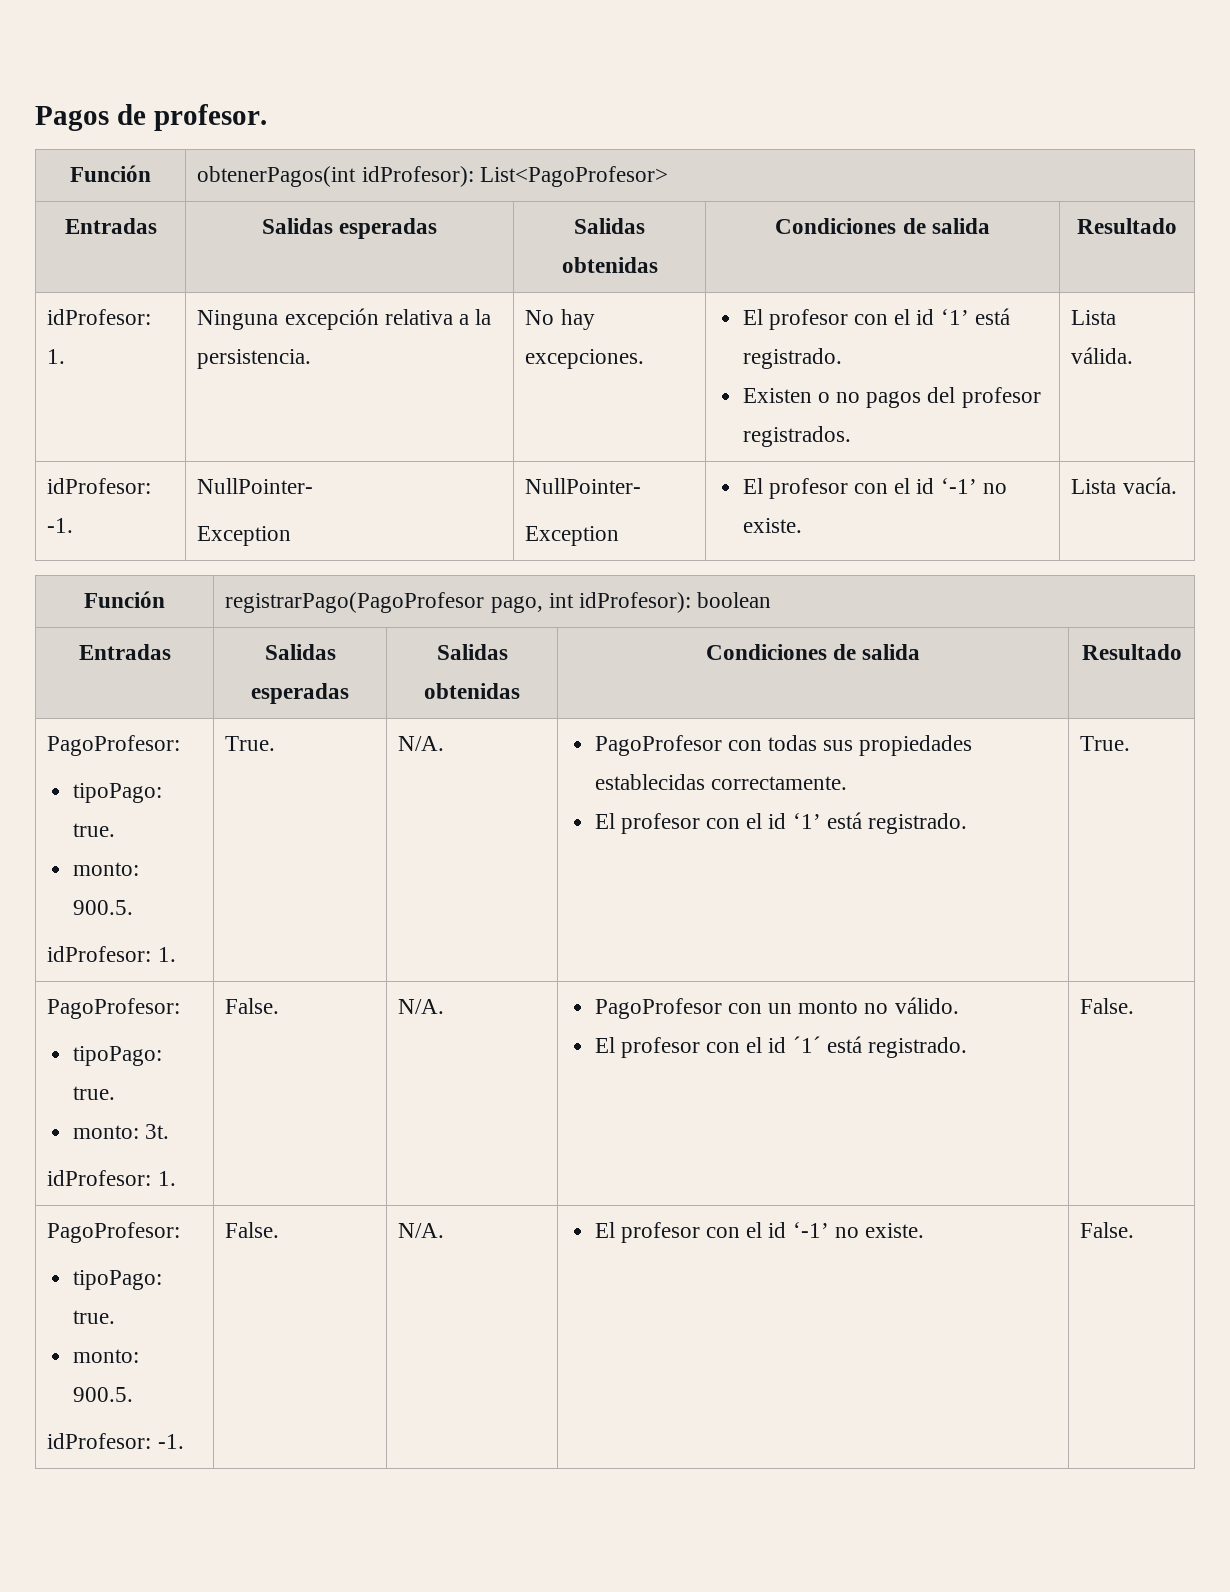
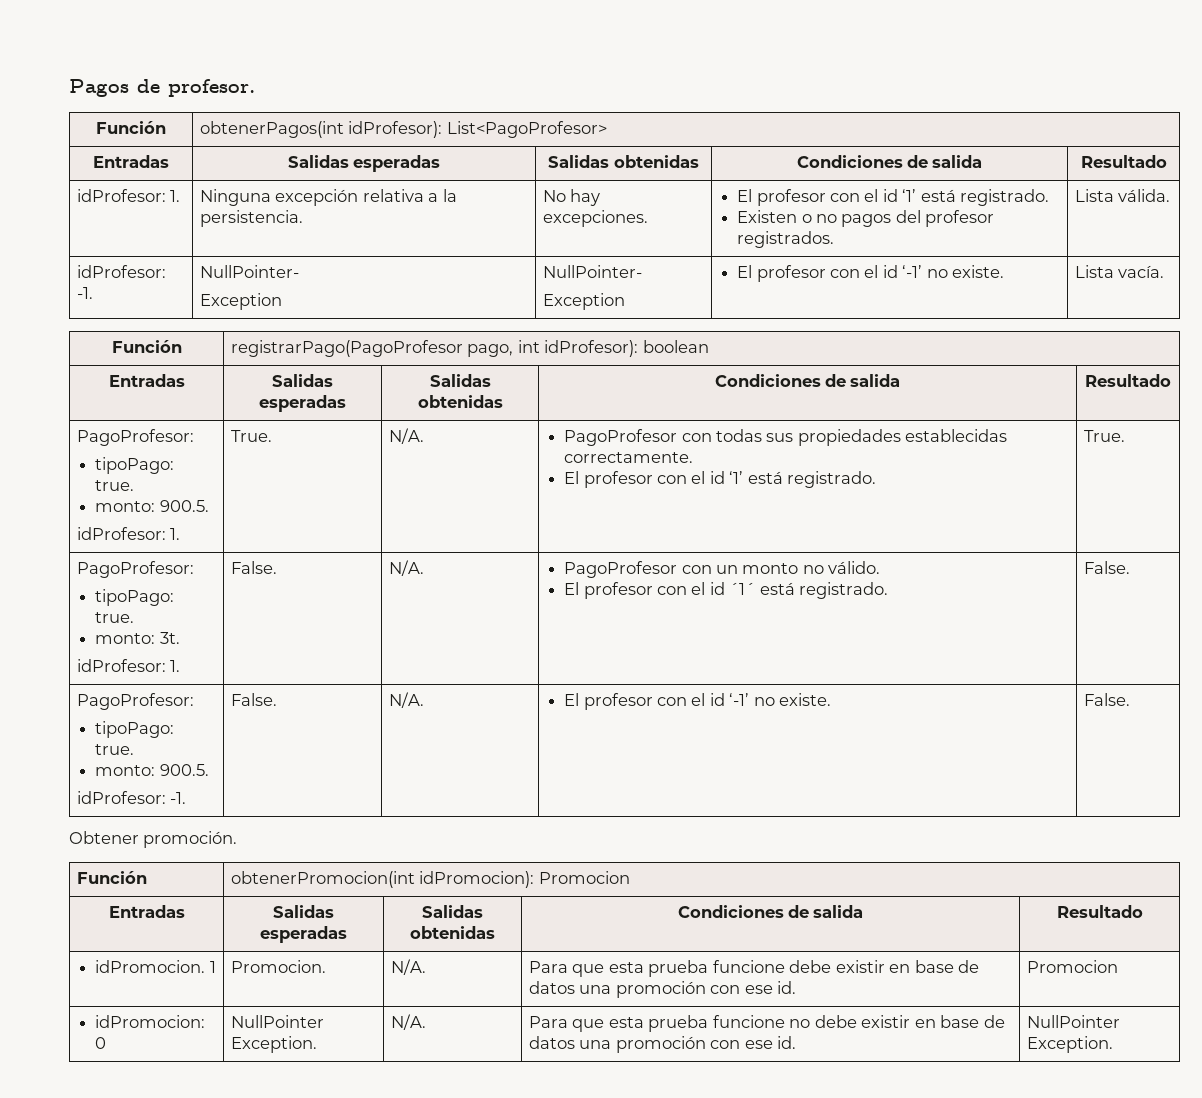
(1135, 1230) none -> [69,831,238,848] [76,871,147,884] [230,871,630,888] [108,905,185,918] [273,905,334,918] [260,926,347,943] [422,905,483,918] [410,926,495,939] [677,905,864,918] [1056,905,1143,918] [95,960,216,973] [230,960,326,973] [390,959,426,975] [528,960,980,977] [528,981,797,998] [1026,960,1118,973] [95,1015,206,1028] [95,1037,107,1049] [230,1015,324,1028] [230,1036,317,1053] [390,1014,426,1030] [528,1015,1005,1032] [528,1036,797,1053] [1026,1015,1120,1028] [1026,1036,1113,1053] // Obtener promoción. // Función | obtenerPromocion(int idPromocion): Promocion // Entradas | Salidas esperadas | Salidas obtenidas | Condiciones de salida | Resultado // idPromocion. 1 | Promocion. | N/A. | Para que esta prueba funcione debe existir en base de datos una promoción con ese id. | Promocion // idPromocion: 0 | NullPointer Exception. | N/A. | Para que esta prueba funcione no debe existir en base de datos una promoción con ese id. | NullPointer Exception.

